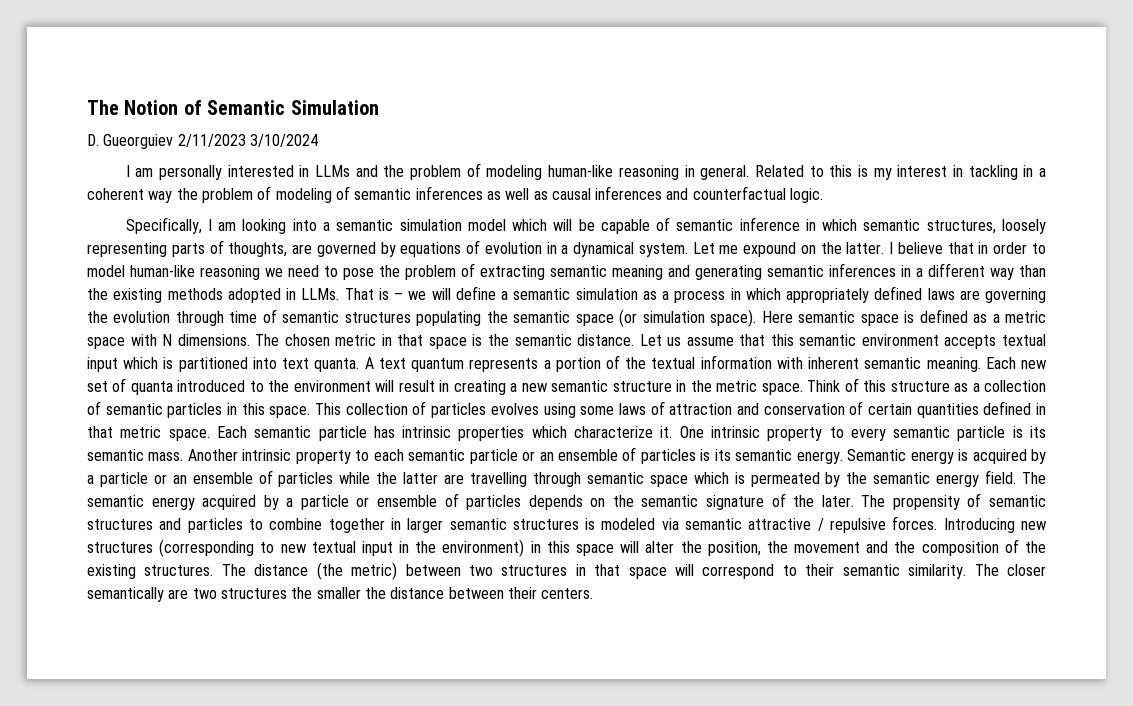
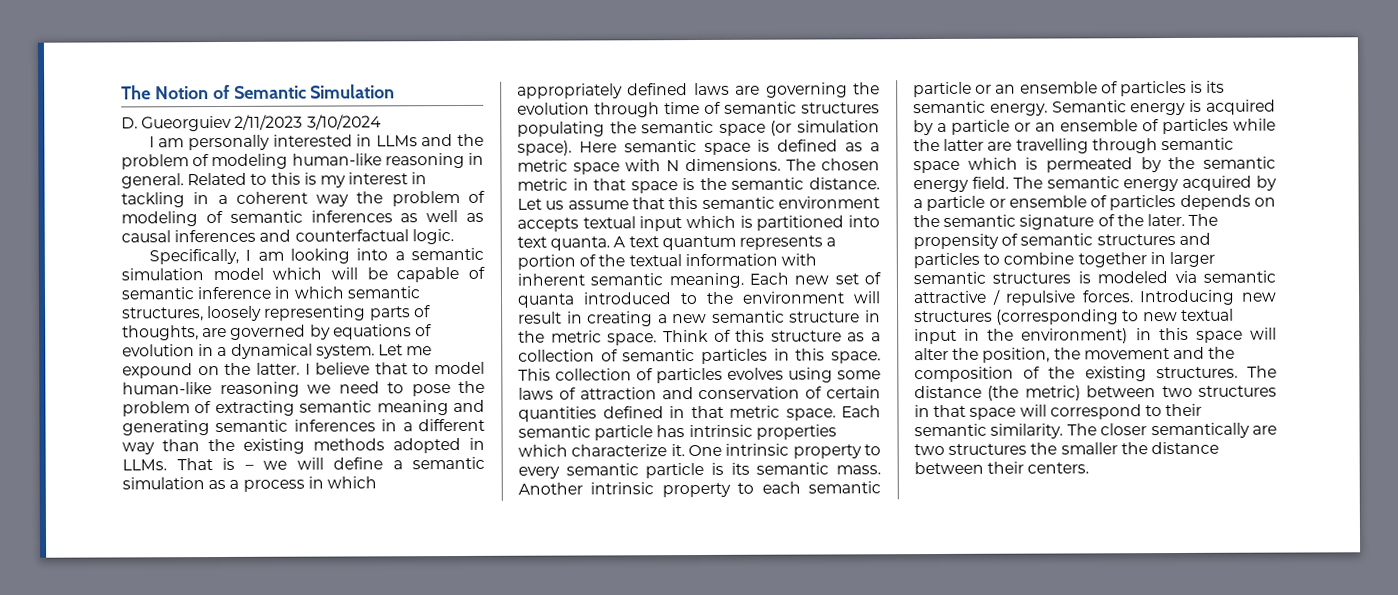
[978,242,1028,254] in order -> (408, 368) none

